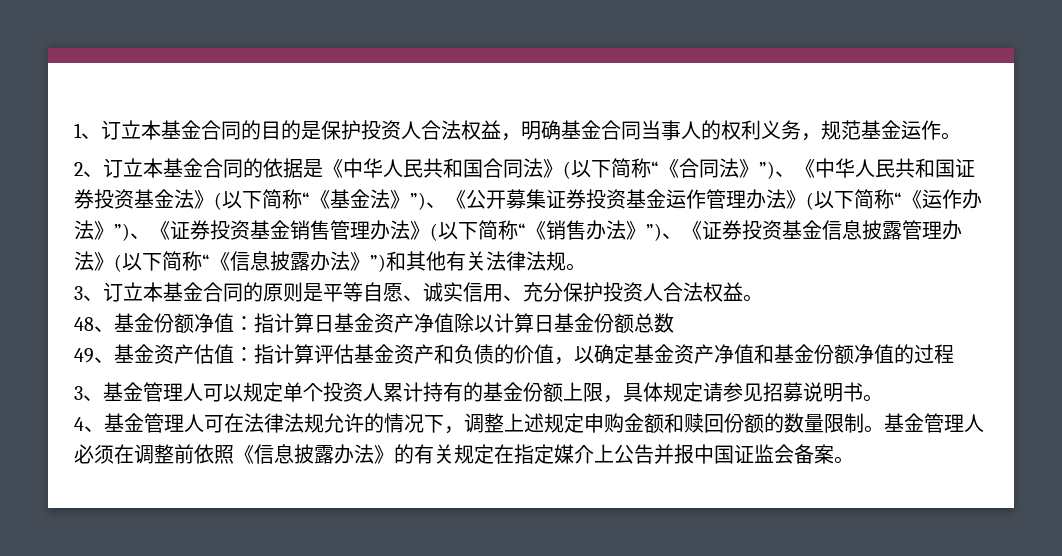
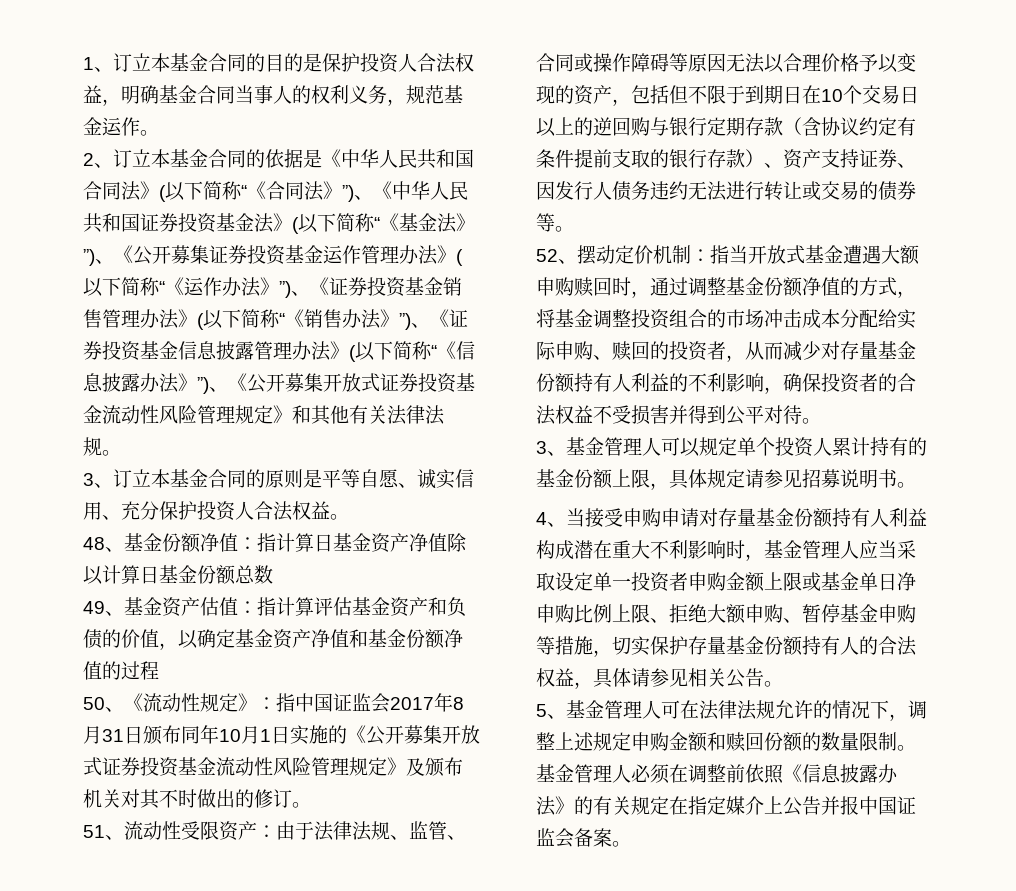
(386, 263) none -> [209,373,475,393] [83,405,292,424] 、《公开募集开放式证券投资基金流动性风险管理规定》
(954, 354) none -> [83,693,464,713] [83,725,480,745] [83,757,463,777] [83,789,311,809] [83,821,466,841] [536,53,916,73] [536,85,919,106] [536,117,916,137] [536,149,916,169] [536,181,916,201] [536,213,574,232] [536,245,920,265] [536,277,916,298] [536,309,916,329] [536,341,916,362] [536,373,916,394] [536,405,821,425] // 50、《流动性规定》：指中国证监会2017年8月31日颁布同年10月1日实施的《公开募集开放式证券投资基金流动性风险管理规定》及颁布机关对其不时做出的修订。 // 51、流动性受限资产：由于法律法规、监管、合同或操作障碍等原因无法以合理价格予以变现的资产，包括但不限于到期日在10个交易日以上的逆回购与银行定期存款（含协议约定有条件提前支取的银行存款）、资产支持证券、因发行人债务违约无法进行转让或交易的债券等。 // 52、摆动定价机制：指当开放式基金遭遇大额申购赎回时，通过调整基金份额净值的方式，将基金调整投资组合的市场冲击成本分配给实际申购、赎回的投资者，从而减少对存量基金份额持有人利益的不利影响，确保投资者的合法权益不受损害并得到公平对待。
(104, 429) none -> [566,508,927,528] [536,540,916,561] [536,572,916,592] [536,604,916,624] [536,636,917,657] [536,668,783,689] [536,704,566,719] 当接受申购申请对存量基金份额持有人利益构成潜在重大不利影响时，基金管理人应当采取设定单一投资者申购金额上限或基金单日净申购比例上限、拒绝大额申购、暂停基金申购等措施，切实保护存量基金份额持有人的合法权益，具体请参见相关公告。 // 5、

